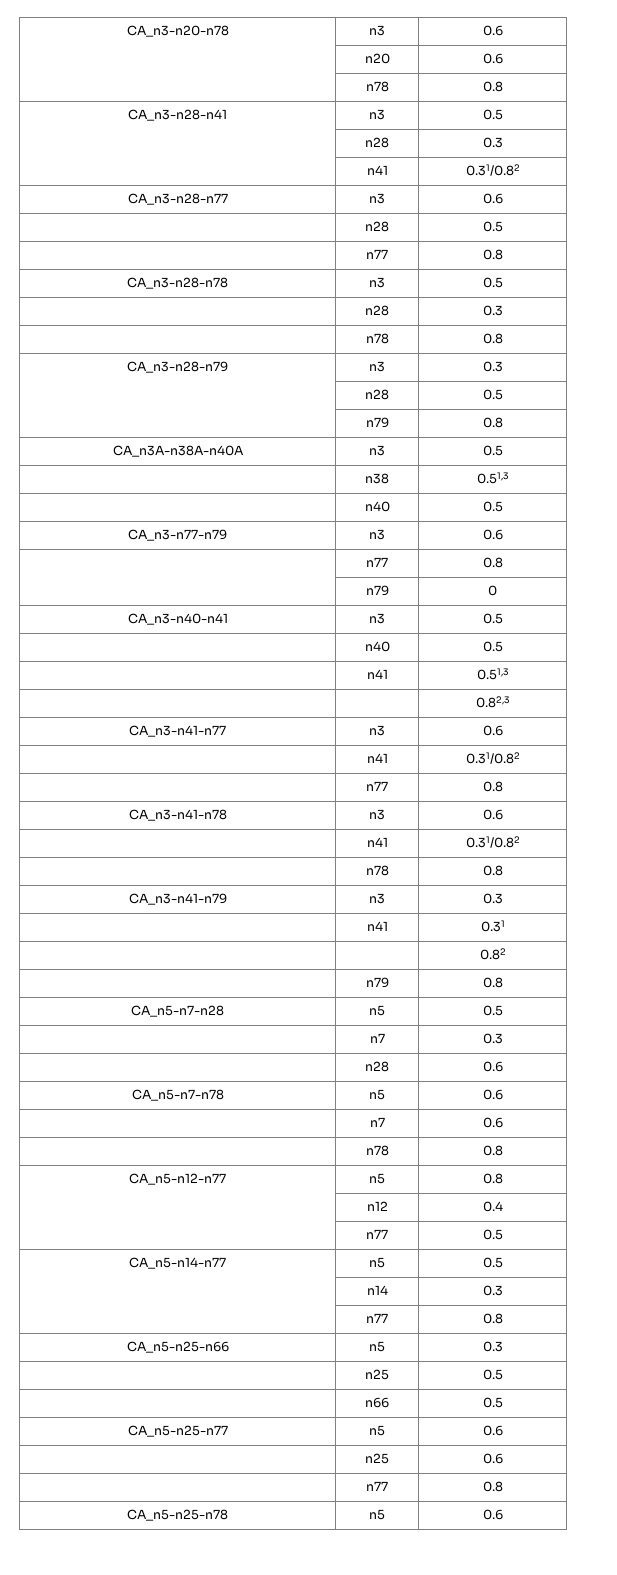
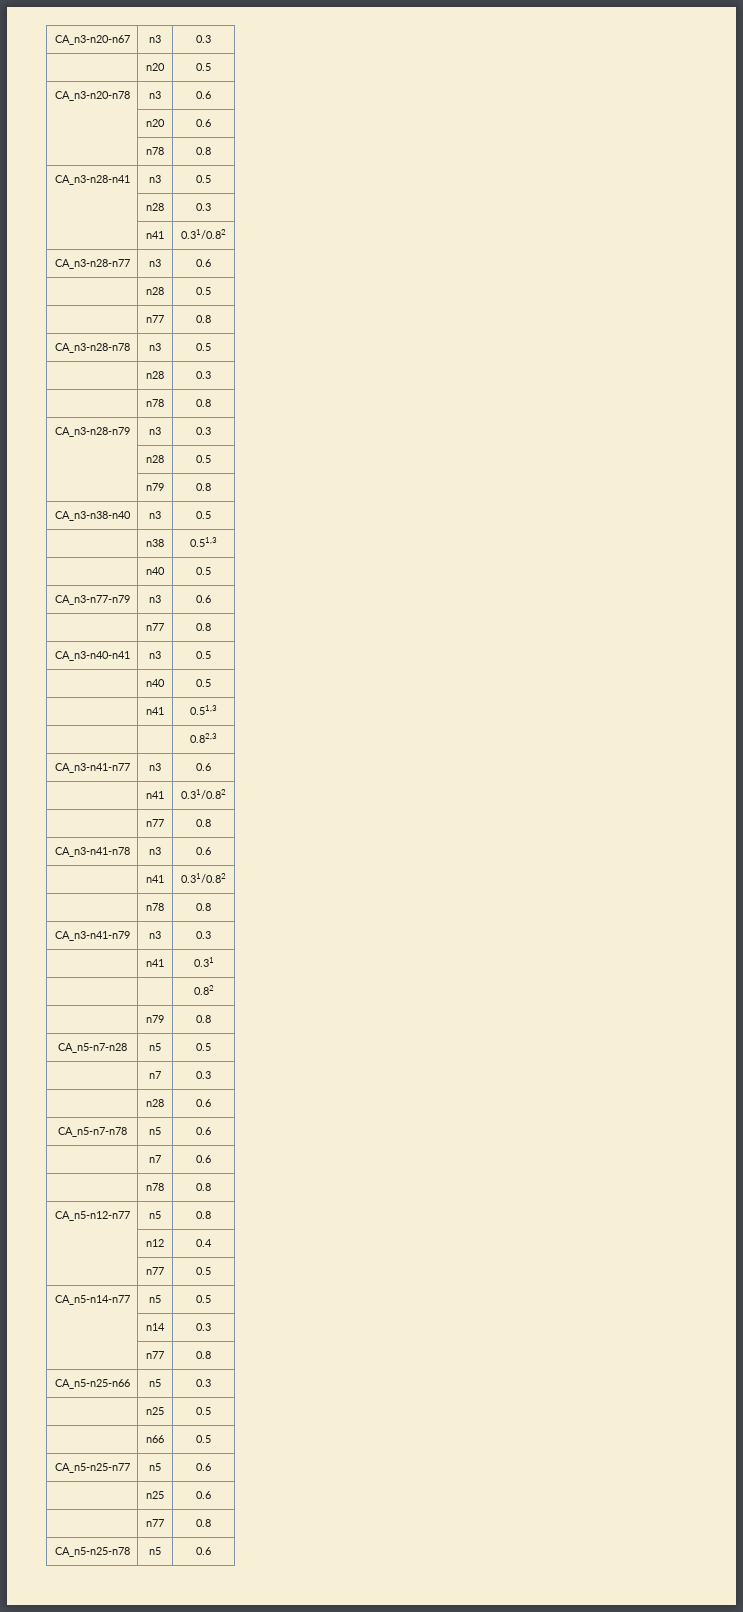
(126, 31) none -> [54,35,130,45] [149,35,161,43] [196,35,211,43] [146,63,165,71] [196,63,211,71] CA_n3-n20-n67 | n3 | 0.3 // | n20 | 0.5 //
[112,445,244,457] CA_n3A-n38A-n40A -> [54,511,131,521] CA_n3-n38-n40
[365,585,389,596] [488,585,497,596] // | n79 | 0 -> (211, 627) none

